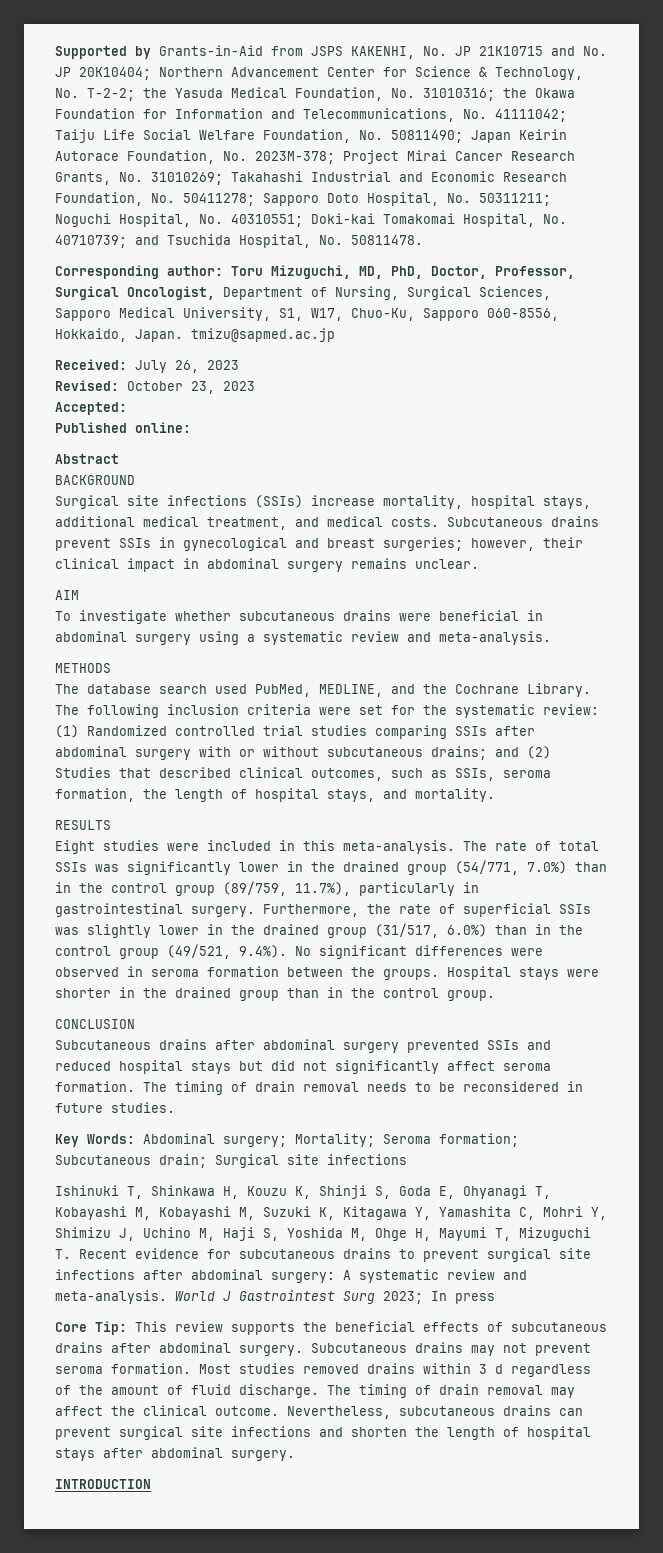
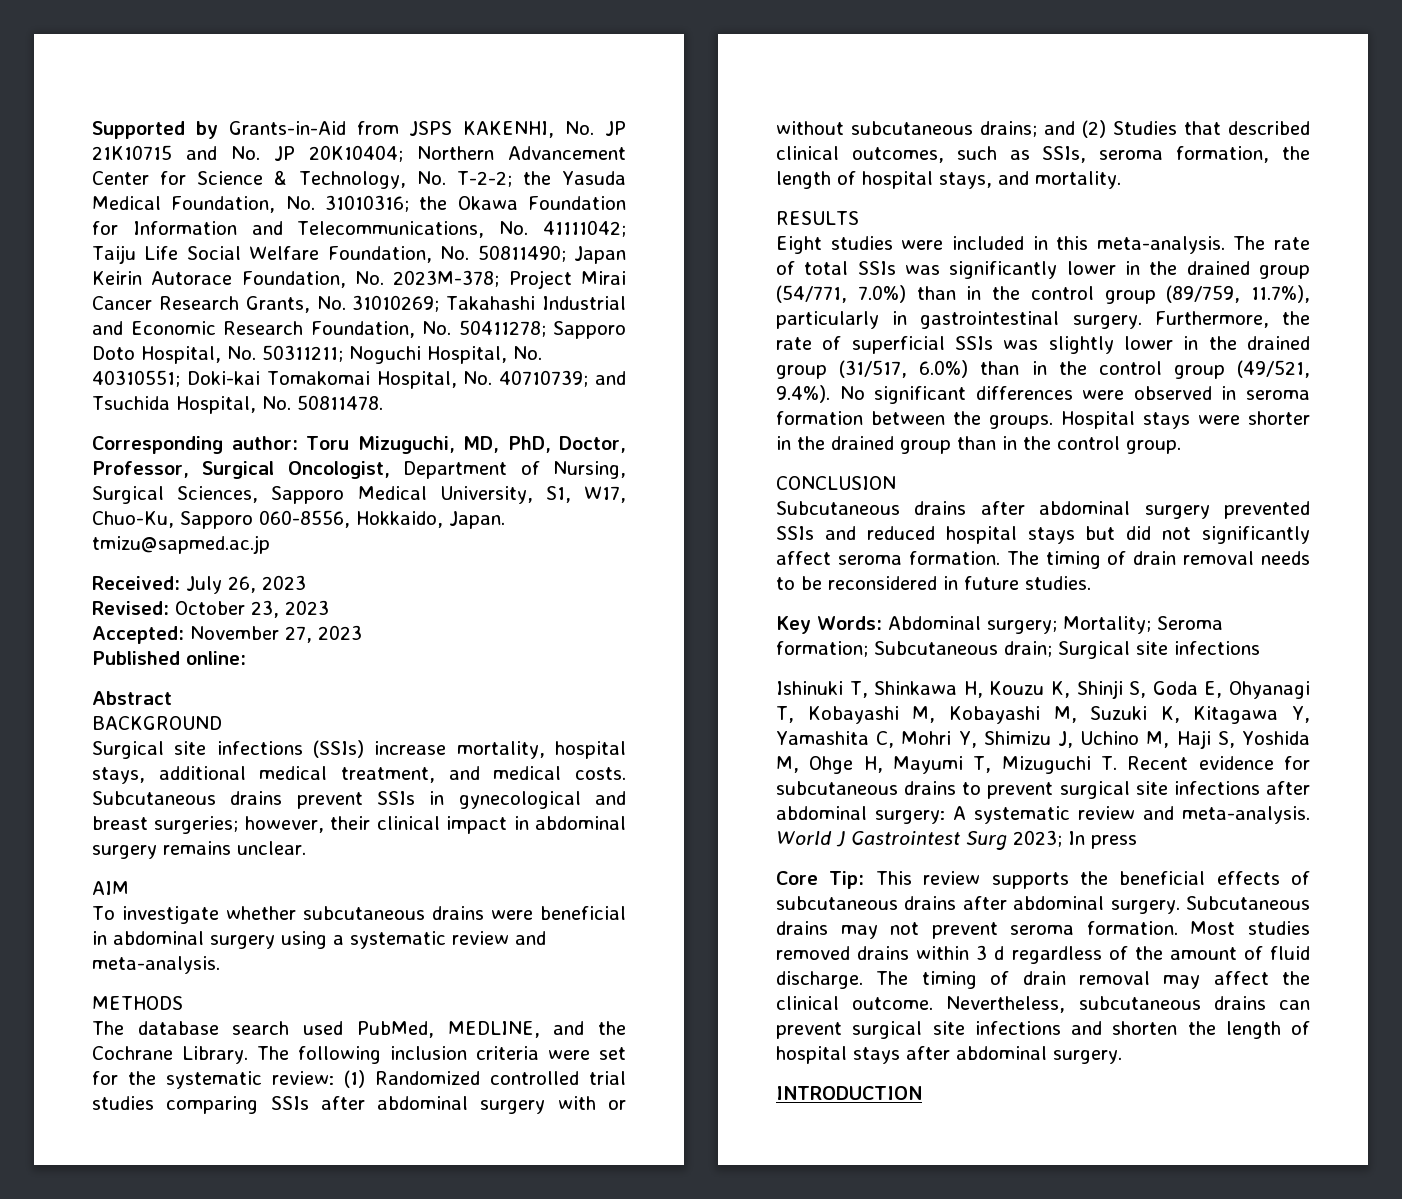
(127, 408) none -> [190,625,362,643] November 27, 2023

